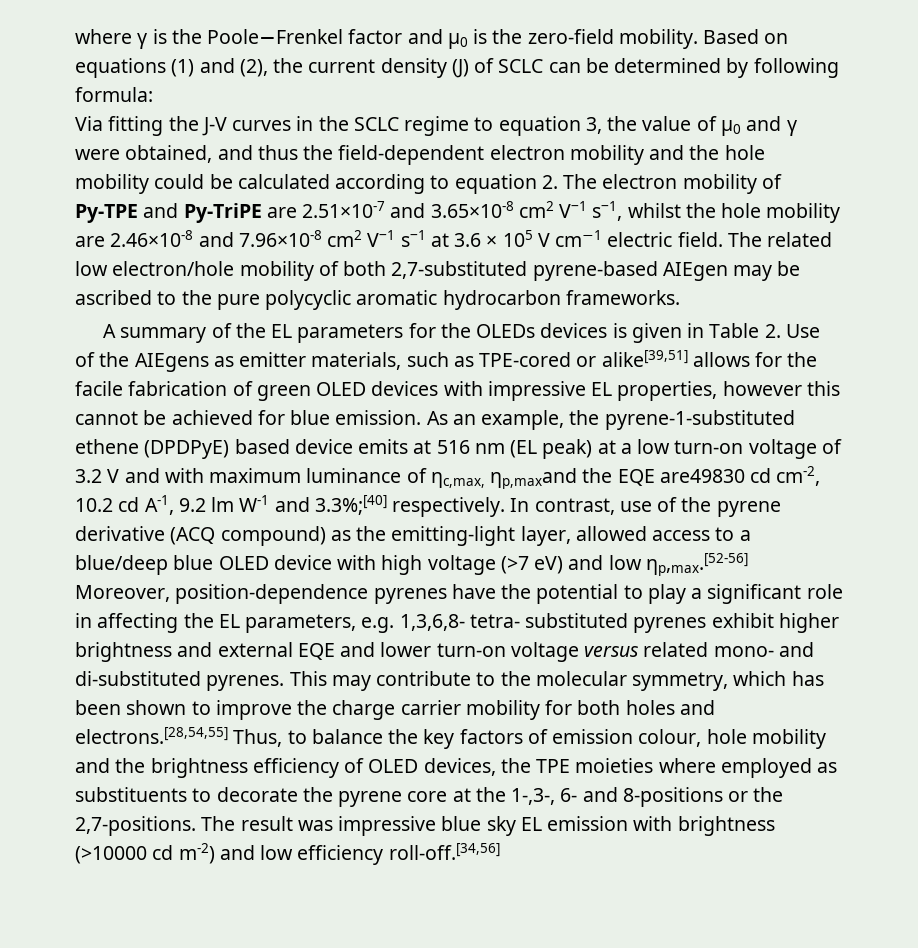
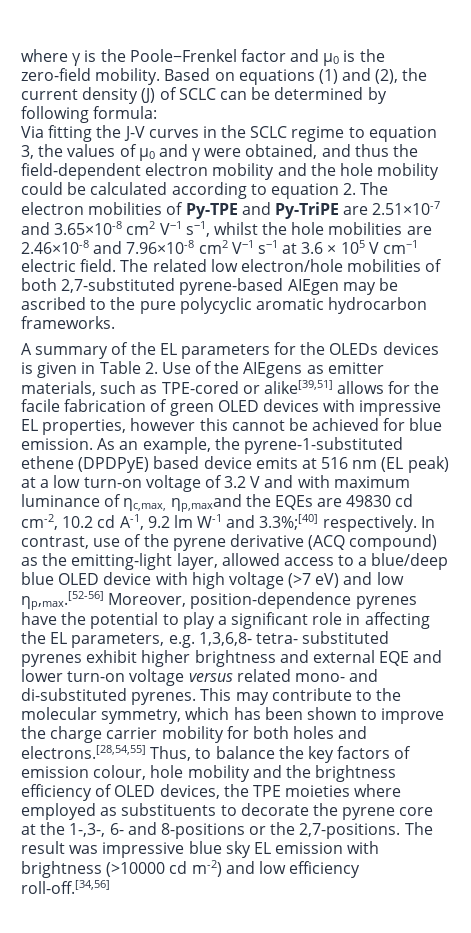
[642,116,692,131] value -> [67,144,116,157] values
[682,174,757,194] mobility -> [88,202,163,215] mobilities
[766,203,841,223] mobility -> [328,222,403,235] mobilities
[239,261,314,281] mobility -> [347,259,422,272] mobilities
[617,469,745,486] EQE are49830 -> [274,495,392,510] EQEs are 49830

